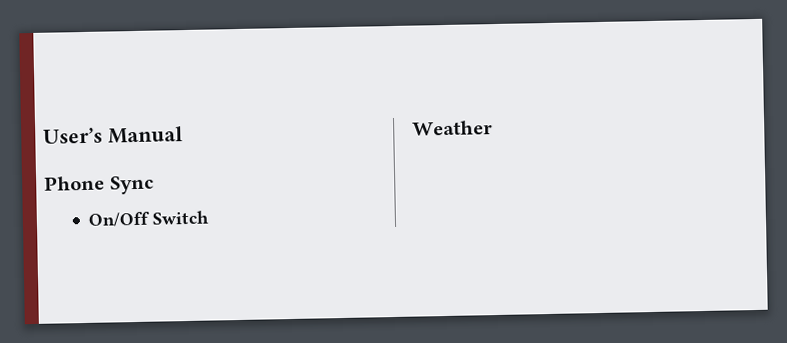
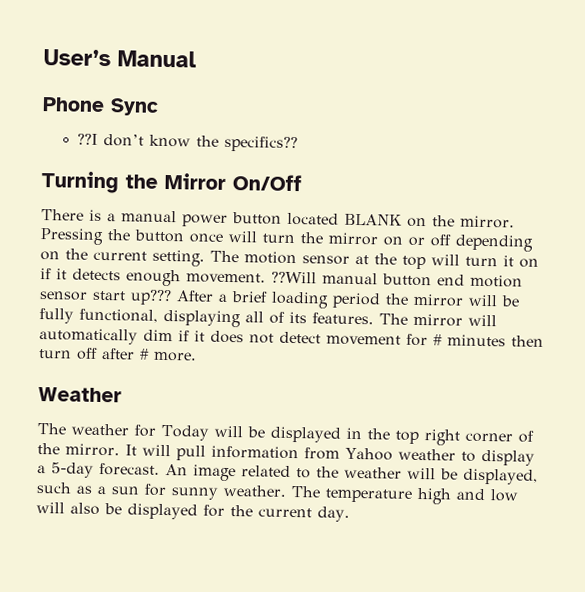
[88,210,210,227] [412,120,493,136] On/Off Switch // Weather -> [77,133,299,153] [41,171,302,194] [41,209,515,229] [40,228,533,252] [40,248,539,270] [40,268,523,288] [39,289,520,309] [39,308,497,328] [39,328,544,347] [38,347,197,362] [38,387,122,403] [37,423,534,446] [37,443,535,466] [37,462,538,485] [36,482,518,505] [36,502,350,522] ??I don’t know the specifics?? // Turning the Mirror On/Off // There is a manual power button located BLANK on the mirror. Pressing the button once will turn the mirror on or off depending on the current setting. The motion sensor at the top will turn it on if it detects enough movement. ??Will manual button end motion sensor start up??? After a brief loading period the mirror will be fully functional, displaying all of its features. The mirror will automatically dim if it does not detect movement for # minutes then turn off after # more. // Weather // The weather for Today will be displayed in the top right corner of the mirror. It will pull information from Yahoo weather to display a 5-day forecast. An image related to the weather will be displayed, such as a sun for sunny weather. The temperature high and low will also be displayed for the current day.

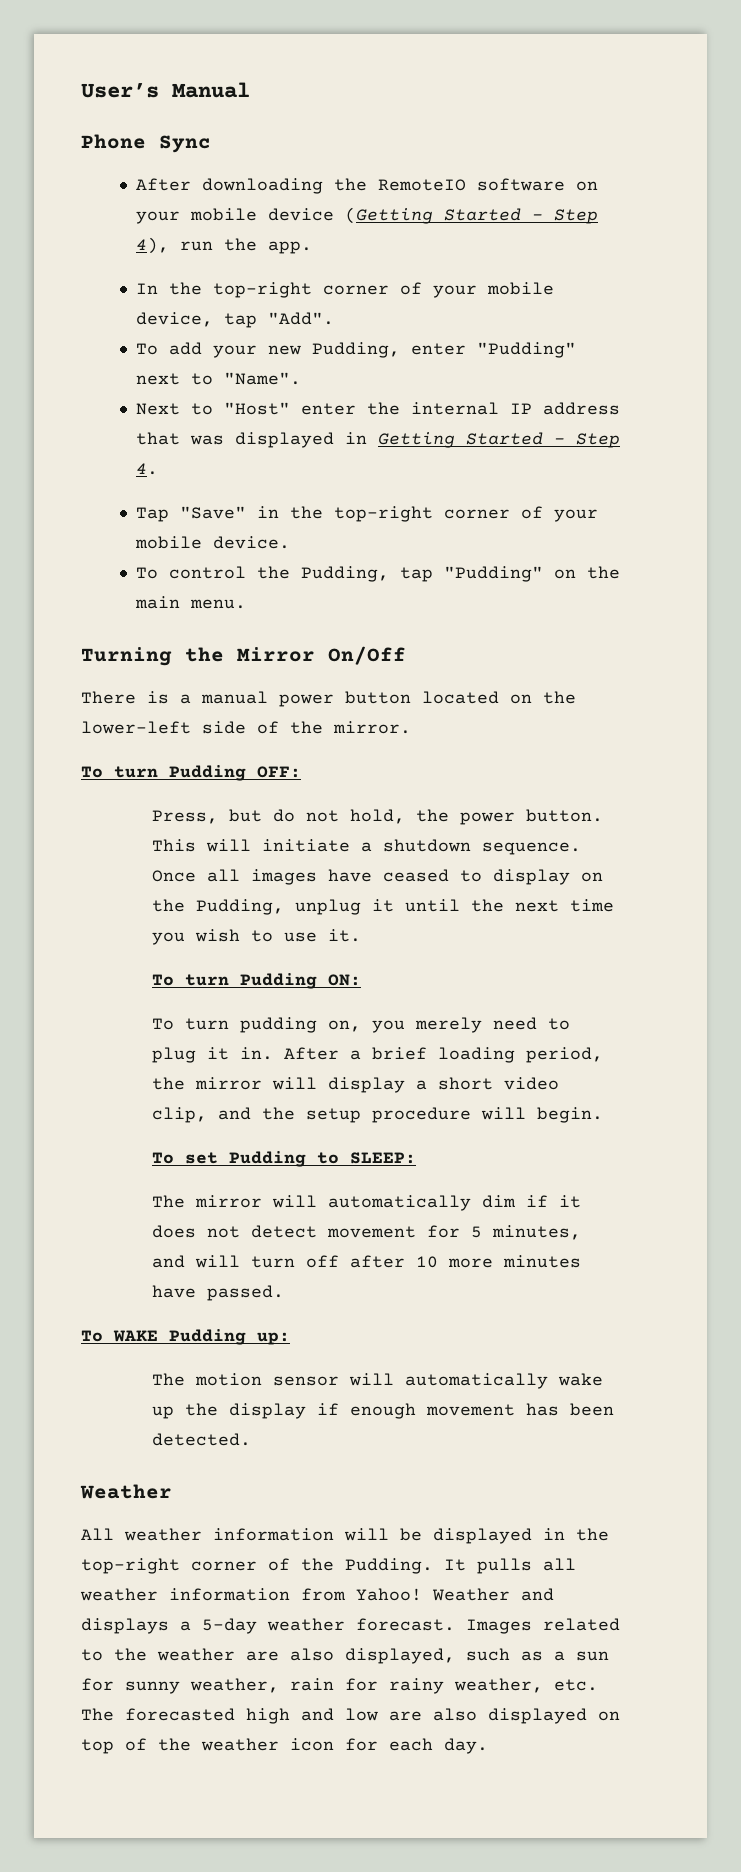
[77,133,299,153] ??I don’t know the specifics?? -> [136,178,599,194] [136,207,599,224] [136,237,313,254] [136,282,555,298] [136,312,335,328] [136,342,577,358] [136,372,302,385] [136,402,621,415] [136,432,621,448] [136,463,159,475] [136,506,599,522] [135,536,291,549] [136,566,621,582] [135,596,247,609] After downloading the RemoteIO software on your mobile device (Getting Started - Step 4), run the app. // In the top-right corner of your mobile device, tap "Add". // To add your new Pudding, enter "Pudding" next to "Name". // Next to "Host" enter the internal IP address that was displayed in Getting Started - Step 4. // Tap "Save" in the top-right corner of your mobile device. // To control the Pudding, tap "Pudding" on the main menu.
[344,213,515,229] [40,228,533,252] [40,248,539,270] [40,268,523,288] [39,289,172,306] BLANK on the mirror. Pressing the button once will turn the mirror on or off depending on the current setting. The motion sensor at the top will turn it on if it detects enough movement. ??Will manual button end motion sensor start up??? -> [510,691,576,704] [81,721,411,734] [81,765,301,781] [151,809,603,825] [151,839,581,855] [151,869,603,885] [151,899,614,915] [151,929,361,945] [151,973,361,989] [151,1017,570,1033] [151,1047,273,1063] on the lower-left side of the mirror. // To turn Pudding OFF: // Press, but do not hold, the power button. This will initiate a shutdown sequence. Once all images have ceased to display on the Pudding, unplug it until the next time you wish to use it. // To turn Pudding ON: // To turn pudding on, you merely need to plug it in.
[332,292,381,309] period -> [525,1047,603,1063] period,
[501,295,520,307] [39,308,374,328] be fully functional, displaying all of its features. -> [327,1077,559,1093] [151,1107,603,1123] [151,1151,416,1167] display a short video clip, and the setup procedure will begin. // To set Pudding to SLEEP: //
[433,334,544,347] [38,347,197,362] [38,387,122,403] [37,423,209,441] # minutes then turn off after # more. // Weather // The weather for Today -> [470,1225,581,1240] [151,1255,581,1268] [151,1285,284,1301] [81,1329,290,1345] [151,1373,603,1389] [151,1403,614,1419] [151,1433,251,1446] [80,1484,172,1499] [81,1528,334,1541] 5 minutes, and will turn off after 10 more minutes have passed. // To WAKE Pudding up: // The motion sensor will automatically wake up the display if enough movement has been detected. // Weather // All weather information
[394,429,460,446] top right -> [81,1558,180,1574] top-right
[65,443,535,466] [37,462,236,482] mirror. It will pull information from Yahoo weather to display a 5-day forecast. An image -> [345,1558,576,1574] [80,1588,554,1601] [81,1618,532,1634] Pudding. It pulls all weather information from Yahoo! Weather and displays a 5-day weather forecast. Images
[407,467,458,480] will be -> [246,1648,334,1661] are also
[223,484,518,505] [36,502,312,520] weather. The temperature high and low will also be displayed for the current -> [190,1678,598,1694] [81,1708,620,1724] [81,1738,433,1754] weather, rain for rainy weather, etc. The forecasted high and low are also displayed on top of the weather icon for each

